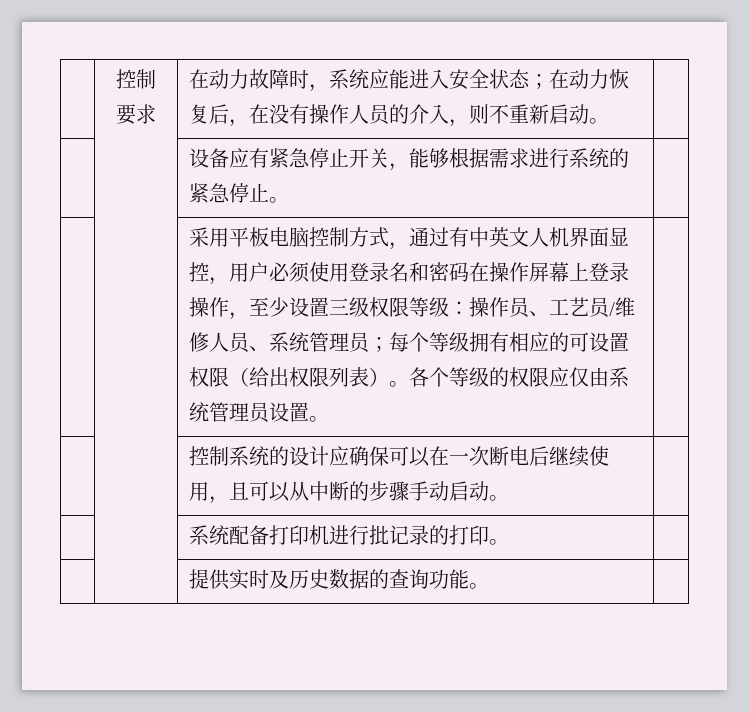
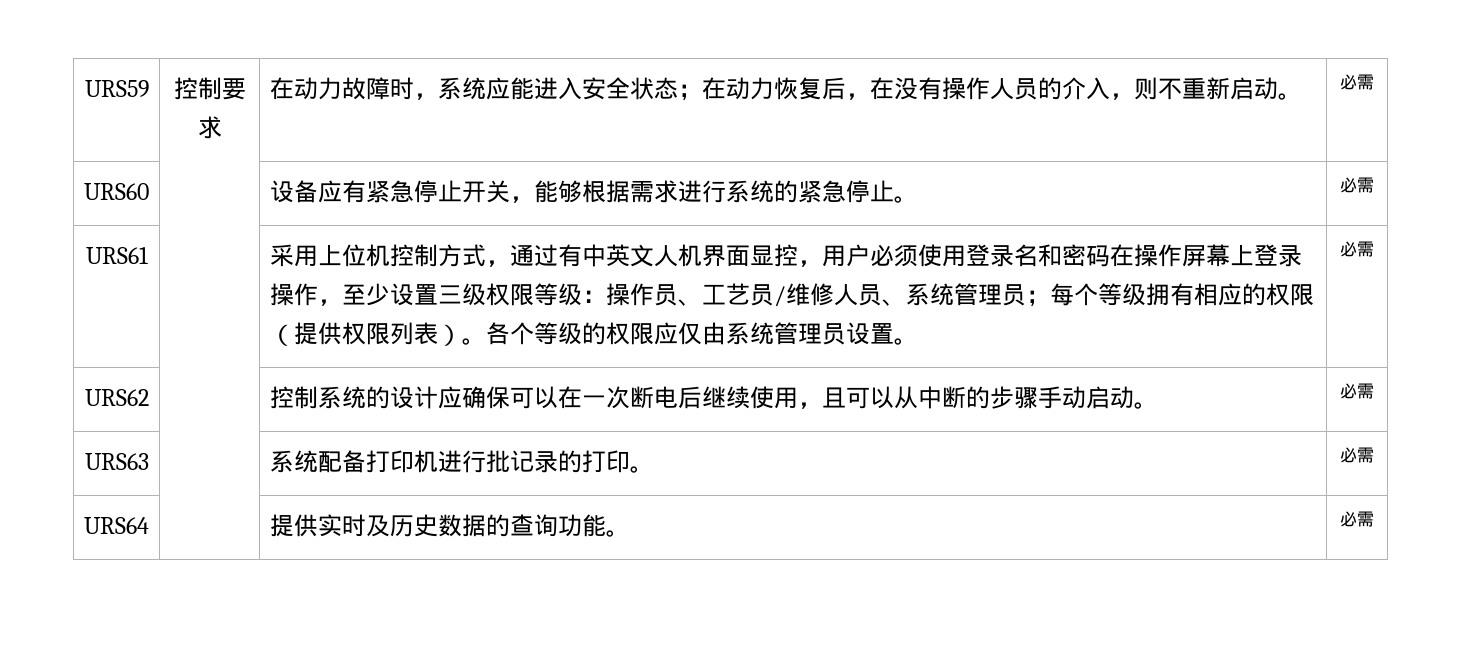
(116, 79) none -> [84,80,149,97] URS59
(610, 121) // -> [1340,74,1374,90] [84,183,149,200] 必需 // URS60
(290, 200) // -> [1340,177,1374,193] [85,247,148,264] 必需 // URS61
[229,227,310,247] 平板电脑 -> [317,244,390,267] 上位机
[569,332,630,352] [189,367,290,387] 可设置权限（给出 -> [1265,283,1314,306] [269,322,342,346] 权限（提供
(330, 419) // -> [1340,241,1374,257] [84,389,149,406] 必需 // URS62
(510, 498) // -> [1340,383,1374,399] [84,453,149,470] 必需 // URS63
(510, 542) // -> [1340,447,1374,463] [84,517,149,534] 必需 // URS64
(490, 586) none -> [1340,511,1374,527] 必需

